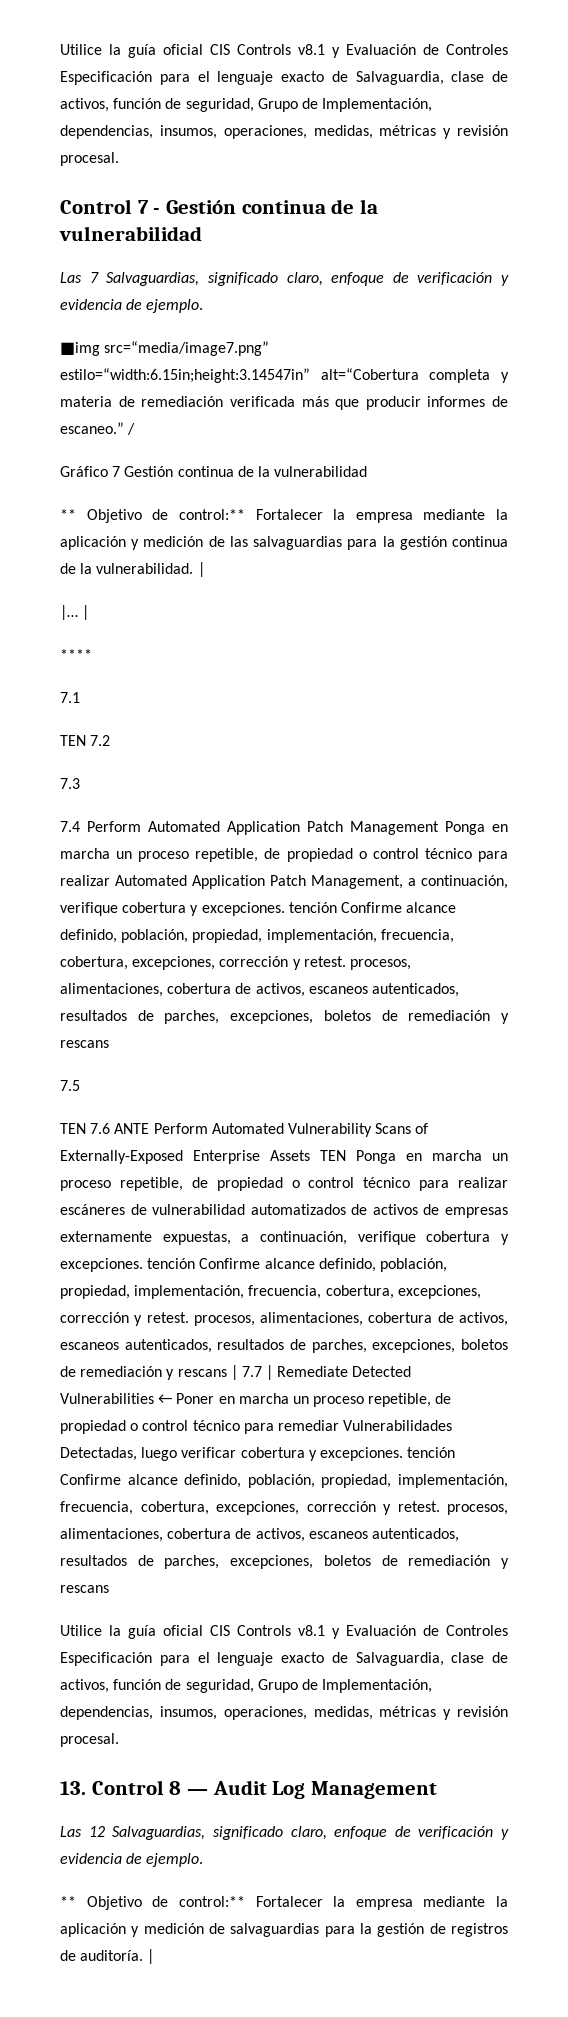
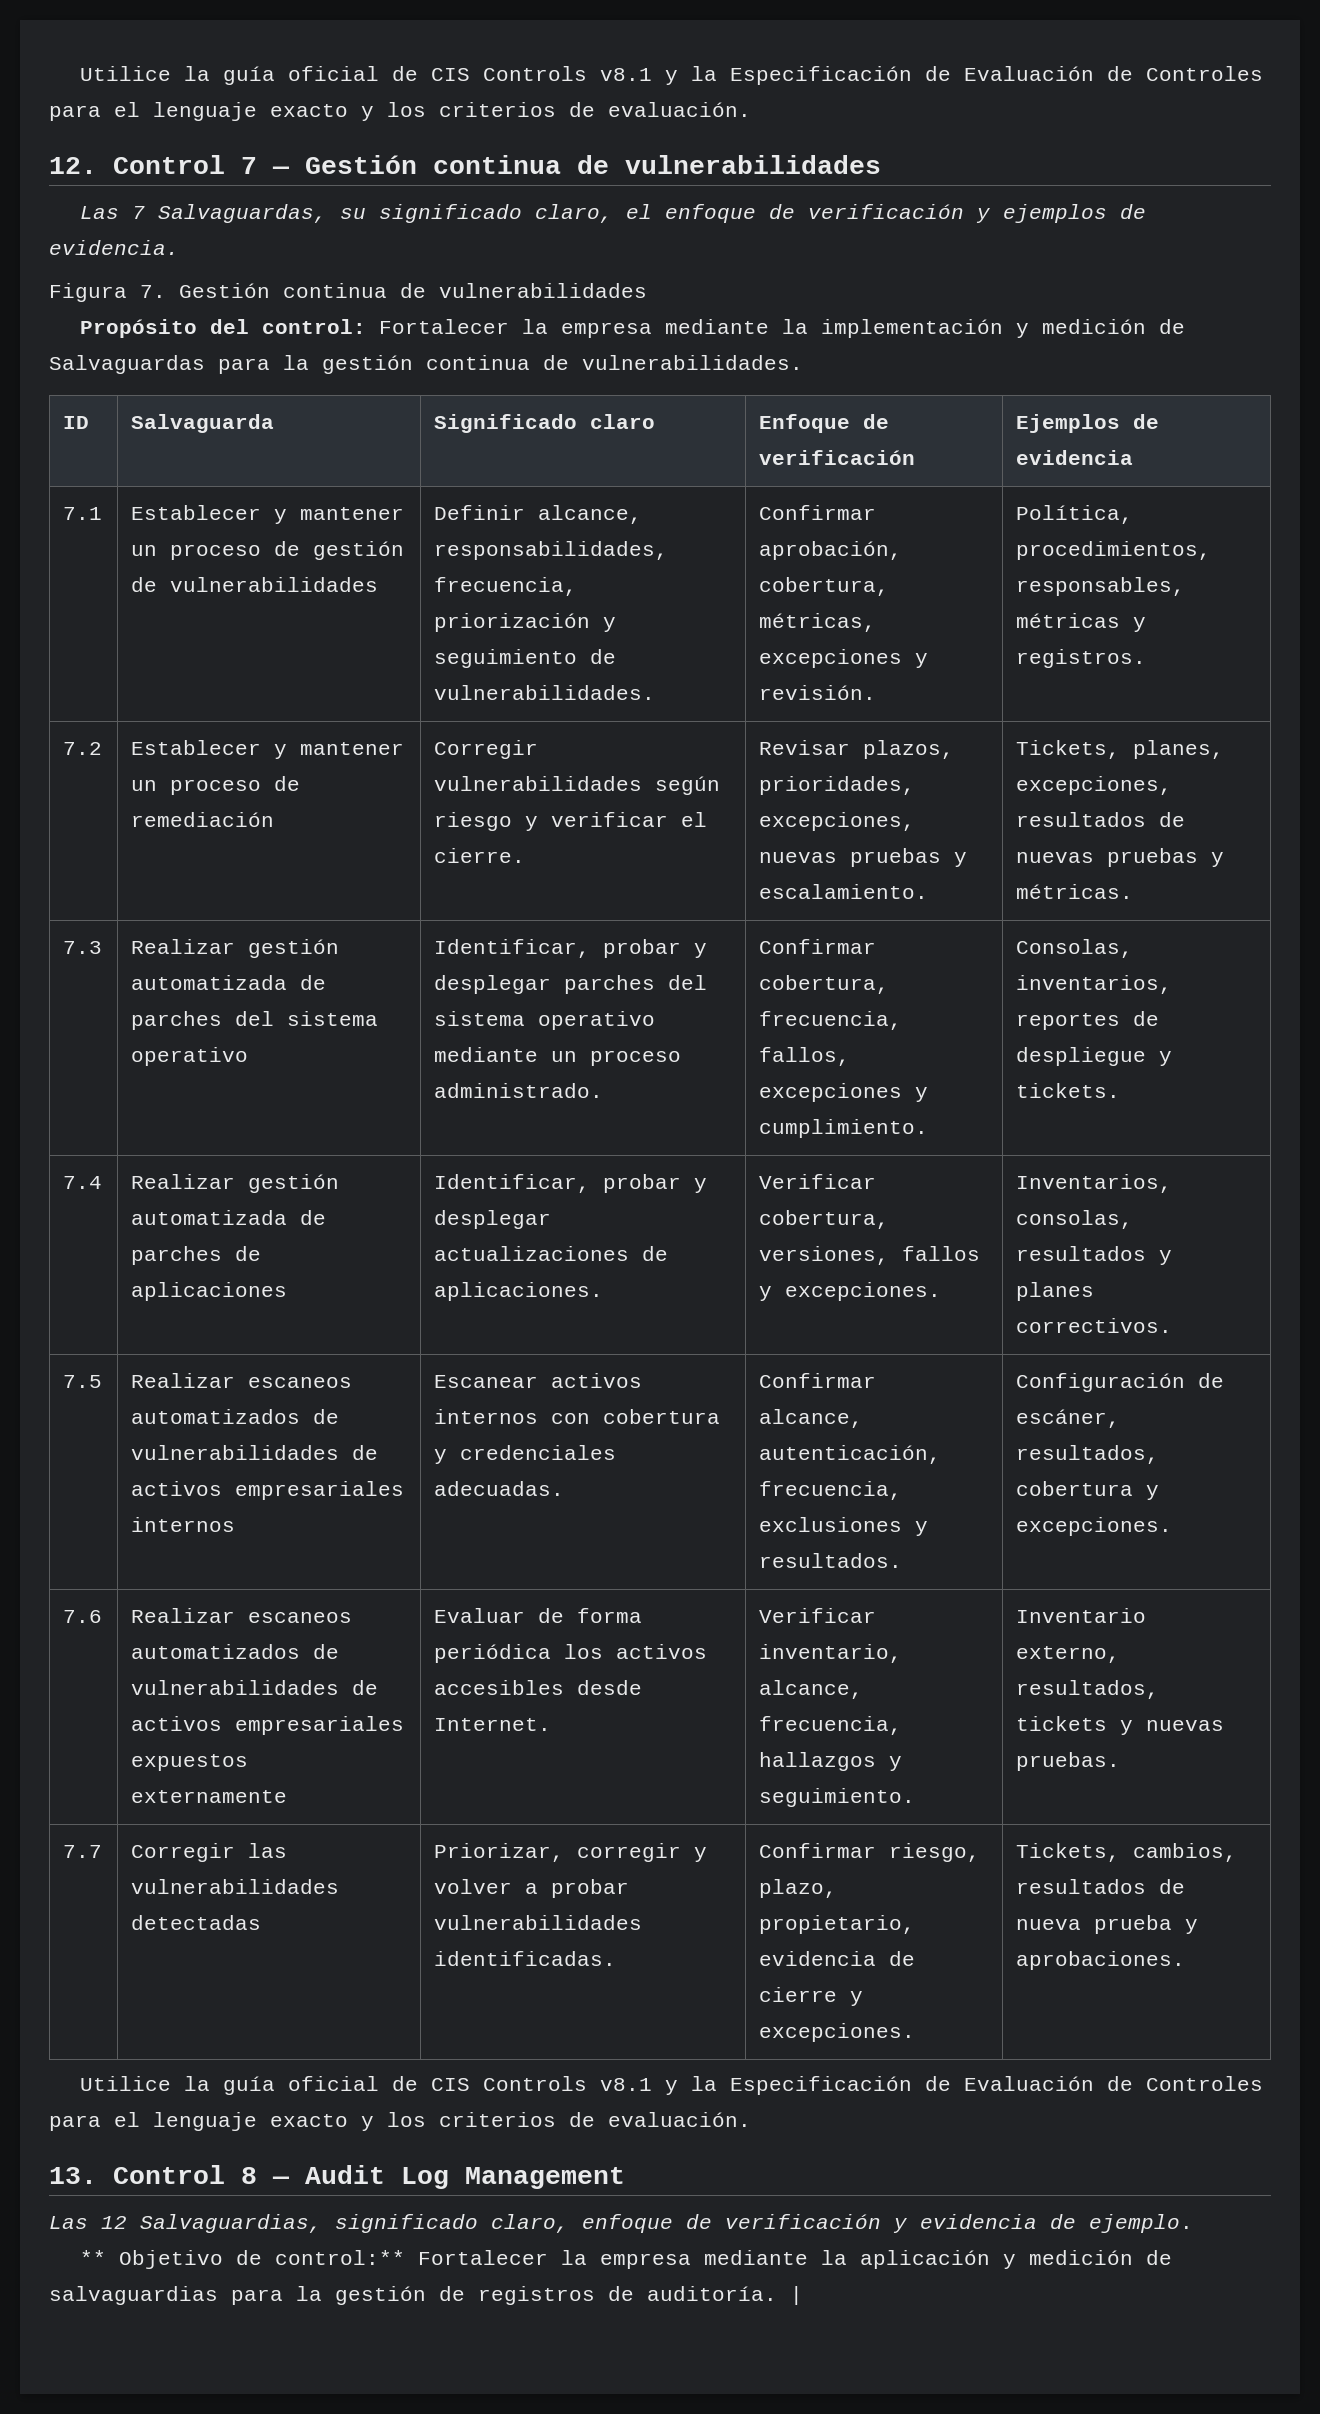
[60,44,508,58] [60,71,508,85] [60,98,433,112] [60,125,508,139] [60,152,119,166] Utilice la guía oficial CIS Controls v8.1 y Evaluación de Controles Especificación para el lenguaje exacto de Salvaguardia, clase de activos, función de seguridad, Grupo de Implementación, dependencias, insumos, operaciones, medidas, métricas y revisión procesal. // -> [80,66,1264,85] [49,102,751,121] [49,157,97,174] Utilice la guía oficial de CIS Controls v8.1 y la Especificación de Evaluación de Controles para el lenguaje exacto y los criterios de evaluación. // 12.
[153,199,379,214] [59,226,202,241] - Gestión continua de la vulnerabilidad -> [272,155,881,174] — Gestión continua de vulnerabilidades
[106,272,509,286] [60,299,204,313] [60,341,270,356] [60,368,510,383] [60,396,508,410] [60,422,136,435] [60,466,368,477] [60,509,508,523] [60,536,343,550] Salvaguardias, significado claro, enfoque de verificación y evidencia de ejemplo. // ■img src=“media/image7.png” estilo=“width:6.15in;height:3.14547in” alt=“Cobertura completa y materia de remediación verificada más que producir informes de escaneo.” / // Gráfico 7 Gestión continua de la vulnerabilidad // ** Objetivo de control:** Fortalecer la empresa mediante la aplicación y medición de las salvaguardias -> [158,204,1147,223] [49,240,179,255] [49,283,647,302] [80,319,1186,338] [49,355,205,374] Salvaguardas, su significado claro, el enfoque de verificación y ejemplos de evidencia. // Figura 7. Gestión continua de vulnerabilidades // Propósito del control: Fortalecer la empresa mediante la implementación y medición de Salvaguardas
[80,562,205,577] [60,605,90,620] [60,649,92,660] [60,692,80,703] [60,735,111,746] [60,778,80,789] [60,821,508,835] [60,848,508,862] [60,875,508,889] [60,902,457,916] [60,929,454,943] [60,956,411,970] [60,983,459,997] [60,1010,509,1024] [60,1040,109,1048] [60,1080,80,1091] [60,1123,429,1137] [60,1150,508,1164] [60,1177,508,1191] [60,1204,508,1218] [60,1231,510,1245] [60,1258,447,1272] [60,1285,481,1299] [60,1312,508,1326] [60,1339,508,1353] [60,1365,412,1380] [60,1393,452,1407] [60,1420,453,1434] [60,1447,456,1461] [60,1474,508,1488] [60,1501,508,1515] [60,1528,459,1542] [60,1555,509,1569] [60,1585,109,1593] [60,1625,508,1639] [60,1652,508,1666] [60,1679,433,1693] [60,1706,508,1720] [60,1733,119,1747] la vulnerabilidad. | // |… | // **** // 7.1 // TEN 7.2 // 7.3 // 7.4 Perform Automated Application Patch Management Ponga en marcha un proceso repetible, de propiedad o control técnico para realizar Automated Application Patch Management, a continuación, verifique cobertura y excepciones. tención Confirme alcance definido, población, propiedad, implementación, frecuencia, cobertura, excepciones, corrección y retest. procesos, alimentaciones, cobertura de activos, escaneos autenticados, resultados de parches, excepciones, boletos de remediación y rescans // 7.5 // TEN 7.6 ANTE Perform Automated Vulnerability Scans of Externally-Exposed Enterprise Assets TEN Ponga en marcha un proceso repetible, de propiedad o control técnico para realizar escáneres de vulnerabilidad automatizados de activos de empresas externamente expuestas, a continuación, verifique cobertura y excepciones. tención Confirme alcance definido, población, propiedad, implementación, frecuencia, cobertura, excepciones, corrección y retest. procesos, alimentaciones, cobertura de activos, escaneos autenticados, resultados de parches, excepciones, boletos de remediación y rescans | 7.7 | Remediate Detected Vulnerabilities ← Poner en marcha un proceso repetible, de propiedad o control técnico para remediar Vulnerabilidades Detectadas, luego verificar cobertura y excepciones. tención Confirme alcance definido, población, propiedad, implementación, frecuencia, cobertura, excepciones, corrección y retest. procesos, alimentaciones, cobertura de activos, escaneos autenticados, resultados de parches, excepciones, boletos de remediación y rescans // Utilice la guía oficial CIS Controls v8.1 y Evaluación de Controles Especificación para el lenguaje exacto de Salvaguardia, clase de activos, función de seguridad, Grupo de Implementación, dependencias, insumos, operaciones, medidas, métricas y revisión procesal. -> [582,355,803,370] [63,416,90,429] [131,414,275,433] [434,414,656,433] [759,414,890,433] [759,450,916,465] [1016,414,1160,433] [1016,450,1134,465] [63,507,103,520] [131,505,405,524] [131,541,405,560] [131,577,379,592] [434,505,643,524] [434,541,669,560] [434,577,578,596] [434,613,617,632] [434,649,617,668] [434,685,656,700] [759,505,877,520] [759,541,903,560] [759,577,890,596] [759,613,877,632] [759,649,929,668] [759,685,877,700] [1016,505,1134,524] [1016,541,1212,560] [1016,577,1186,596] [1016,613,1147,632] [1016,649,1147,668] [63,742,103,755] [131,740,405,759] [131,776,301,795] [131,812,275,827] [434,740,539,759] [434,776,721,795] [434,812,708,831] [434,848,526,863] [759,740,955,759] [759,776,916,795] [759,812,916,831] [759,848,968,867] [759,884,929,899] [1016,740,1225,759] [1016,776,1173,795] [1016,812,1186,827] [1016,848,1225,867] [1016,884,1134,899] [63,941,103,954] [131,939,340,958] [131,975,327,990] [131,1011,379,1030] [131,1047,249,1066] [434,939,708,958] [434,975,708,994] [434,1011,656,1030] [434,1047,682,1066] [434,1083,604,1098] [759,939,877,954] [759,975,890,994] [759,1011,903,1030] [759,1047,851,1066] [759,1083,929,1102] [759,1119,929,1138] [1016,939,1134,958] [1016,975,1173,994] [1016,1011,1160,1030] [1016,1047,1173,1066] [1016,1083,1121,1098] [63,1176,103,1189] [131,1174,340,1193] [131,1210,327,1225] [131,1246,262,1265] [131,1282,288,1301] [434,1174,708,1193] [434,1210,552,1229] [434,1246,669,1261] [434,1282,604,1301] [759,1174,877,1189] [759,1210,890,1229] [759,1246,981,1265] [759,1282,942,1301] [1016,1174,1173,1193] [1016,1210,1134,1229] [1016,1246,1173,1265] [1016,1282,1095,1301] [1016,1318,1173,1333] [63,1375,103,1388] [131,1373,353,1388] [131,1409,340,1424] [131,1445,379,1460] [131,1481,405,1500] [131,1517,236,1532] [434,1373,643,1388] [434,1409,721,1424] [434,1445,617,1464] [434,1481,565,1496] [759,1373,877,1388] [759,1409,864,1428] [759,1445,942,1464] [759,1481,903,1500] [759,1517,929,1536] [759,1553,903,1568] [1016,1373,1225,1392] [1016,1409,1121,1428] [1016,1445,1160,1464] [1016,1481,1160,1500] [1016,1517,1173,1536] [63,1610,103,1623] [131,1608,353,1623] [131,1644,340,1659] [131,1680,379,1695] [131,1716,405,1735] [131,1754,249,1771] [131,1790,288,1803] [434,1608,643,1623] [434,1644,708,1663] [434,1680,643,1695] [434,1718,552,1731] [759,1608,877,1623] [759,1644,903,1663] [759,1680,864,1699] [759,1716,903,1735] [759,1752,903,1771] [759,1788,916,1807] [1016,1608,1147,1623] [1016,1646,1121,1663] [1016,1680,1160,1699] [1016,1716,1225,1735] [1016,1752,1121,1771] [63,1845,103,1858] [131,1843,288,1862] [131,1879,340,1894] [131,1915,262,1930] [434,1843,708,1862] [434,1879,630,1898] [434,1915,643,1930] [434,1951,617,1966] [759,1843,981,1862] [759,1879,838,1898] [759,1915,916,1934] [759,1951,916,1966] [759,1987,864,2006] [759,2023,916,2042] [1016,1843,1238,1862] [1016,1879,1186,1894] [1016,1915,1199,1934] [1016,1951,1186,1970] [80,2076,1264,2095] [49,2112,751,2131] vulnerabilidades. // ID | Salvaguarda | Significado claro | Enfoque de verificación | Ejemplos de evidencia // 7.1 | Establecer y mantener un proceso de gestión de vulnerabilidades | Definir alcance, responsabilidades, frecuencia, priorización y seguimiento de vulnerabilidades. | Confirmar aprobación, cobertura, métricas, excepciones y revisión. | Política, procedimientos, responsables, métricas y registros. // 7.2 | Establecer y mantener un proceso de remediación | Corregir vulnerabilidades según riesgo y verificar el cierre. | Revisar plazos, prioridades, excepciones, nuevas pruebas y escalamiento. | Tickets, planes, excepciones, resultados de nuevas pruebas y métricas. // 7.3 | Realizar gestión automatizada de parches del sistema operativo | Identificar, probar y desplegar parches del sistema operativo mediante un proceso administrado. | Confirmar cobertura, frecuencia, fallos, excepciones y cumplimiento. | Consolas, inventarios, reportes de despliegue y tickets. // 7.4 | Realizar gestión automatizada de parches de aplicaciones | Identificar, probar y desplegar actualizaciones de aplicaciones. | Verificar cobertura, versiones, fallos y excepciones. | Inventarios, consolas, resultados y planes correctivos. // 7.5 | Realizar escaneos automatizados de vulnerabilidades de activos empresariales internos | Escanear activos internos con cobertura y credenciales adecuadas. | Confirmar alcance, autenticación, frecuencia, exclusiones y resultados. | Configuración de escáner, resultados, cobertura y excepciones. // 7.6 | Realizar escaneos automatizados de vulnerabilidades de activos empresariales expuestos externamente | Evaluar de forma periódica los activos accesibles desde Internet. | Verificar inventario, alcance, frecuencia, hallazgos y seguimiento. | Inventario externo, resultados, tickets y nuevas pruebas. // 7.7 | Corregir las vulnerabilidades detectadas | Priorizar, corregir y volver a probar vulnerabilidades identificadas. | Confirmar riesgo, plazo, propietario, evidencia de cierre y excepciones. | Tickets, cambios, resultados de nueva prueba y aprobaciones. // Utilice la guía oficial de CIS Controls v8.1 y la Especificación de Evaluación de Controles para el lenguaje exacto y los criterios de evaluación.

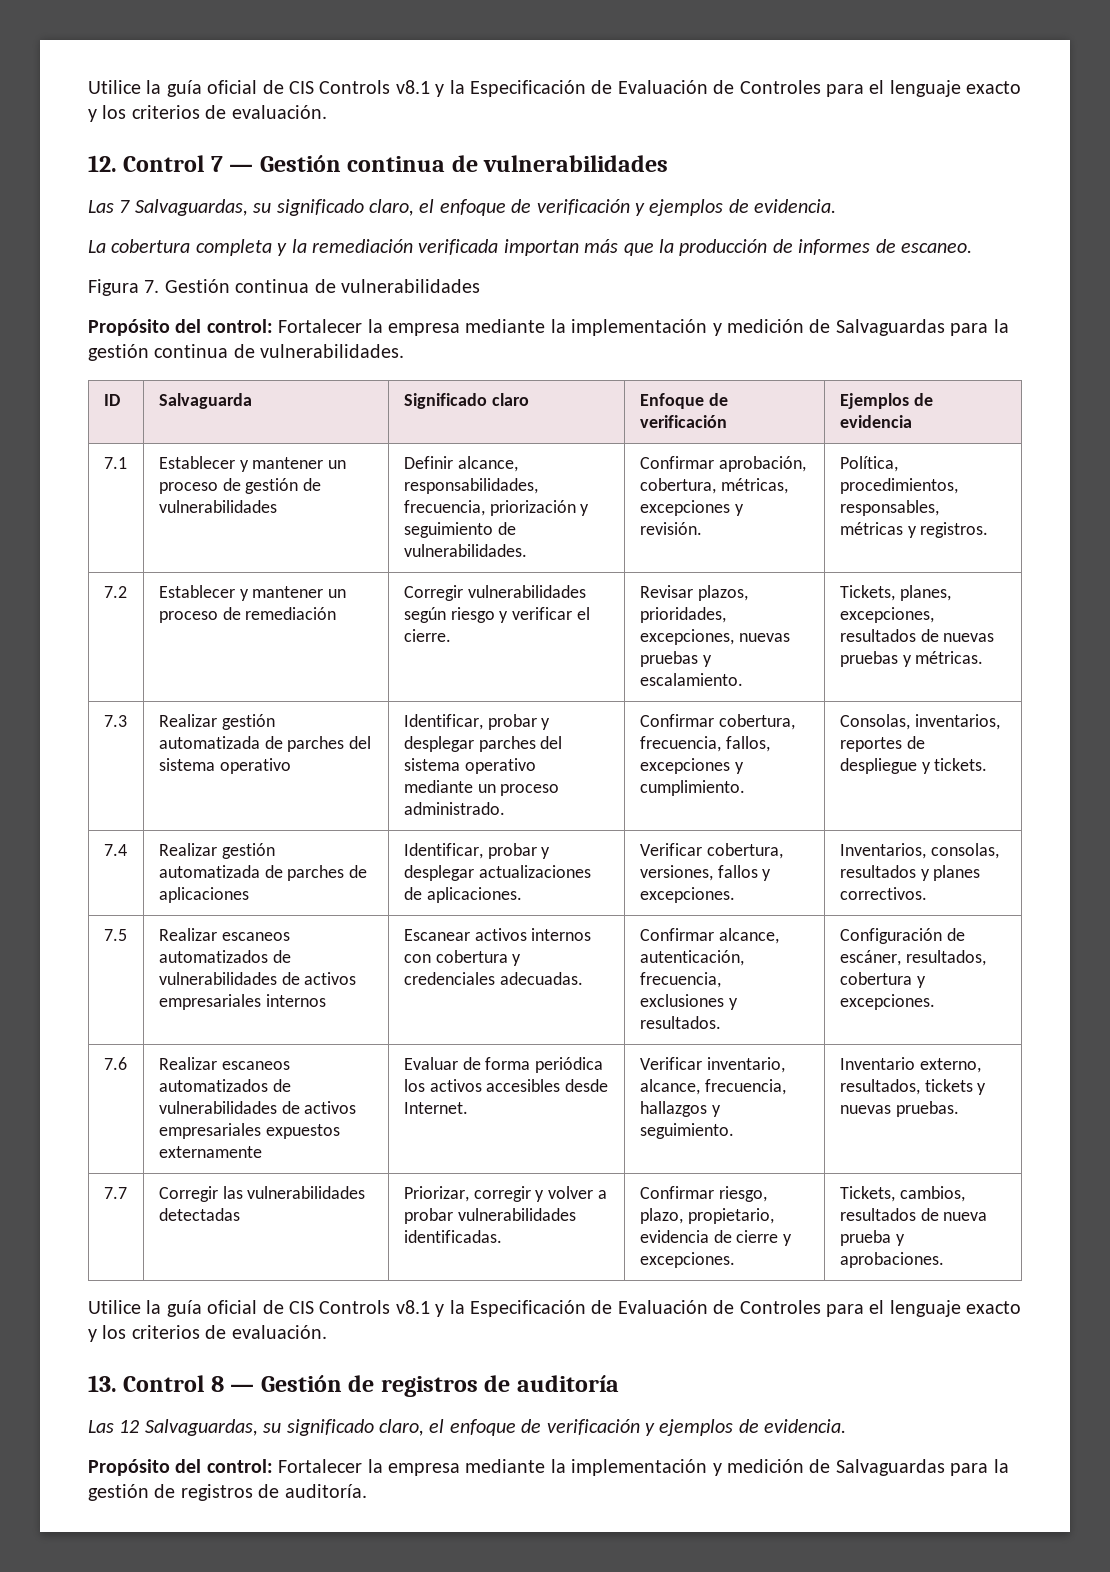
(179, 247) none -> [88,239,972,256] // La cobertura completa y la remediación verificada importan más que la producción de informes de escaneo.
[305,2165,625,2189] Audit Log Management -> [260,1375,619,1397] Gestión de registros de auditoría
[140,2214,1193,2233] [80,2250,1173,2269] [49,2286,218,2305] Salvaguardias, significado claro, enfoque de verificación y evidencia de ejemplo. // ** Objetivo de control:** Fortalecer la empresa mediante la aplicación y medición de salvaguardias -> [144,1419,847,1436] [88,1459,945,1476] Salvaguardas, su significado claro, el enfoque de verificación y ejemplos de evidencia. // Propósito del control: Fortalecer la empresa mediante la implementación y medición de Salvaguardas
[790,2286,803,2305] | -> (367, 1491) none

